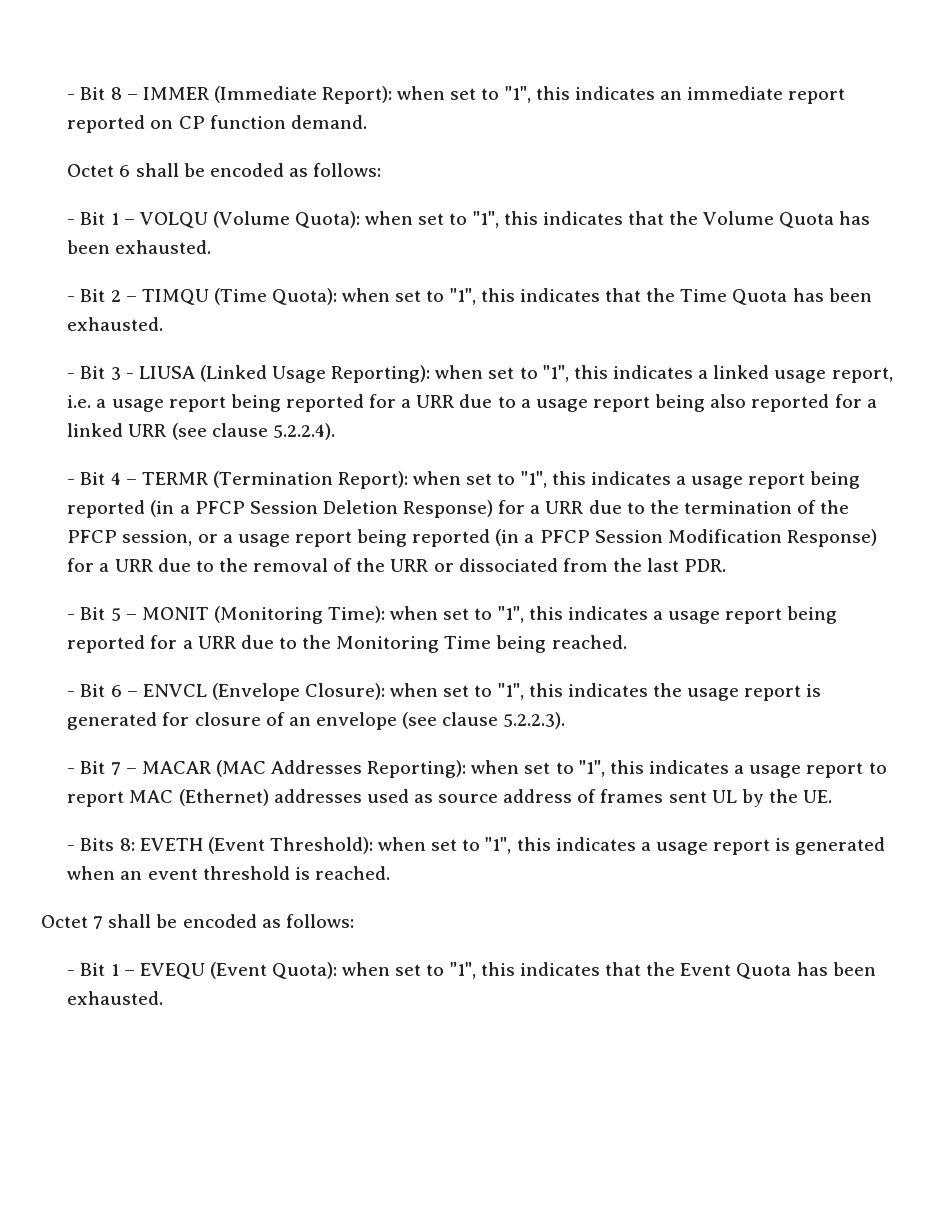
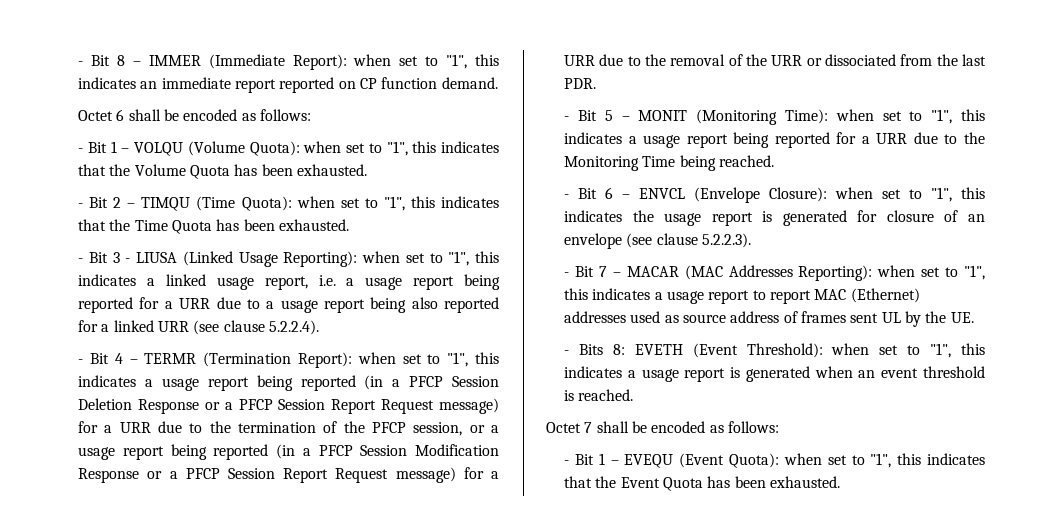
[403,500,494,518] Response) -> [137,398,499,414] Response or a PFCP Session Report Request message)
[786,529,877,547] Response) -> [78,467,456,483] Response or a PFCP Session Report Request message)

